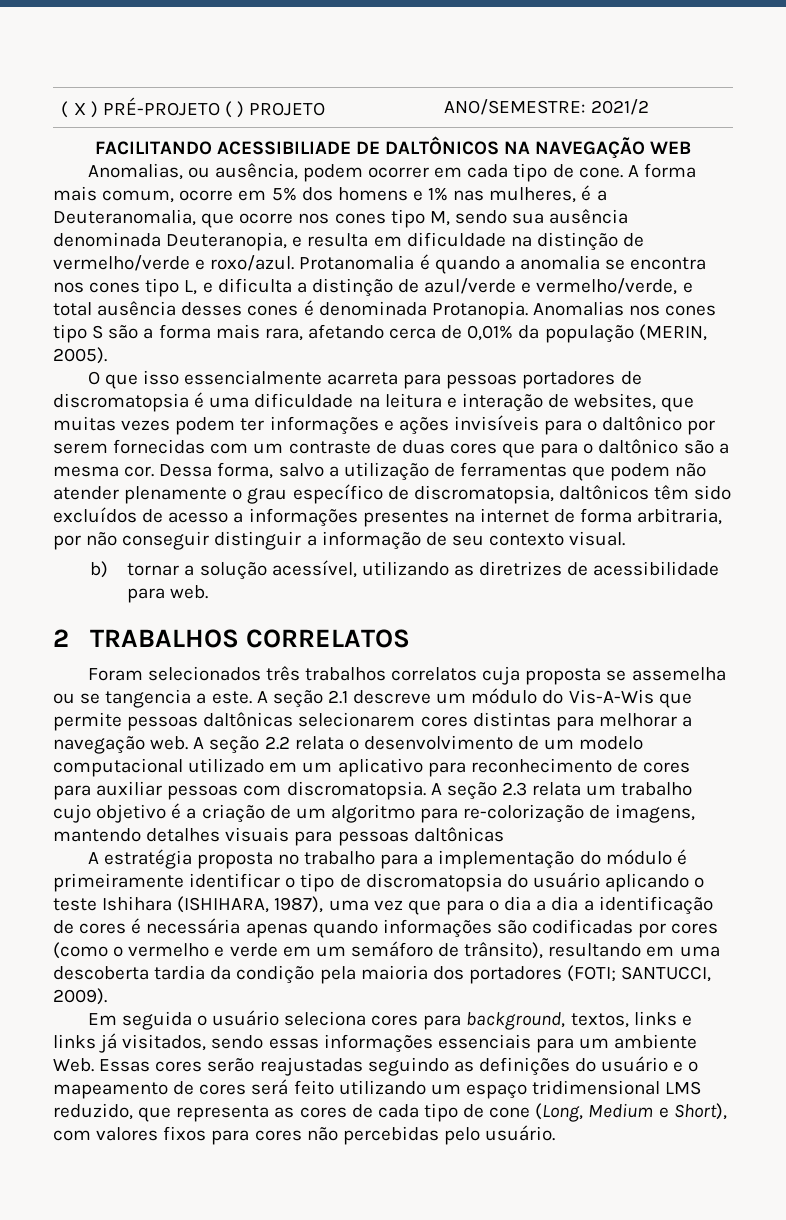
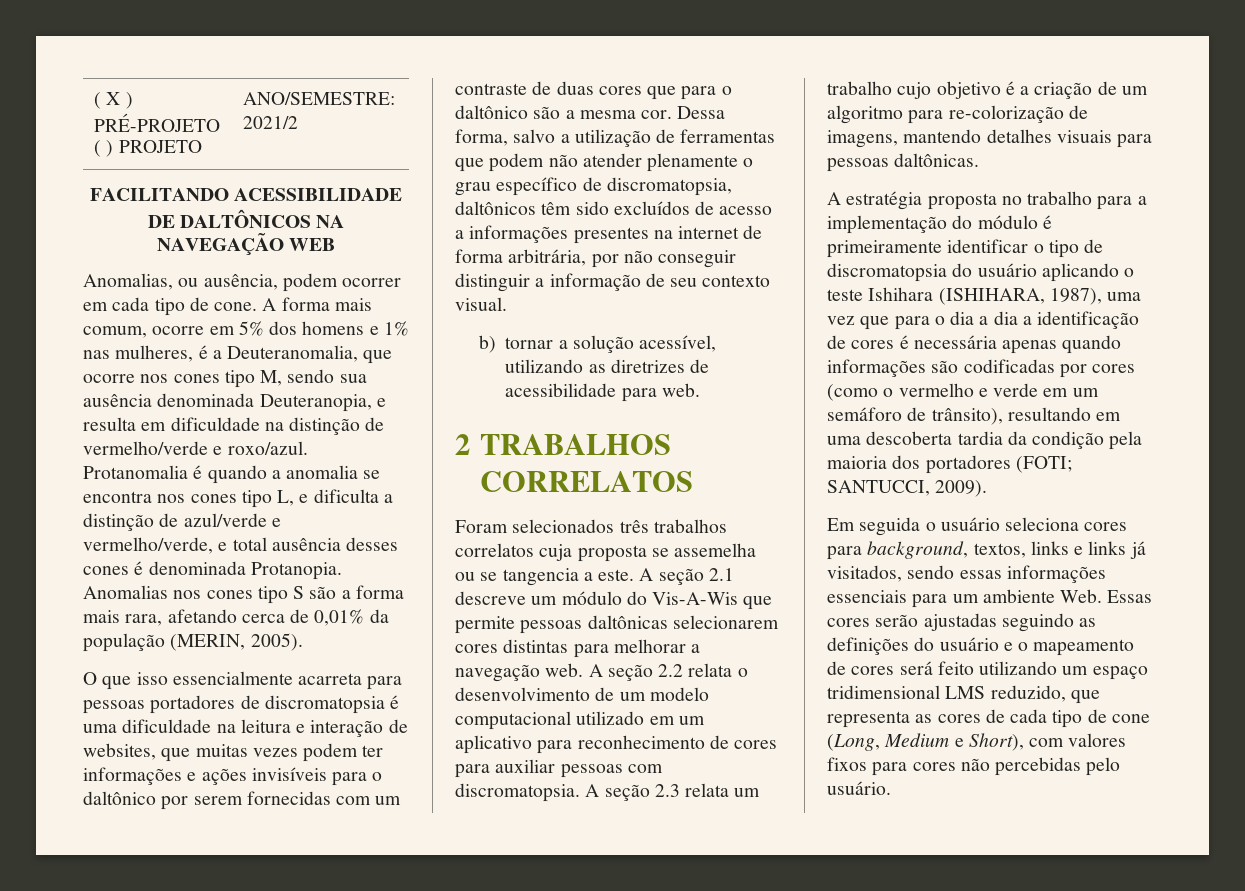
[216,141,351,155] ACESSIBILIADE -> [234,188,403,201] ACESSIBILIDADE
[637,508,723,525] arbitraria, -> [508,249,587,266] arbitrária,
[413,827,504,842] daltônicas -> [894,153,980,167] daltônicas.
[259,1057,363,1076] reajustadas -> [923,613,997,631] ajustadas

